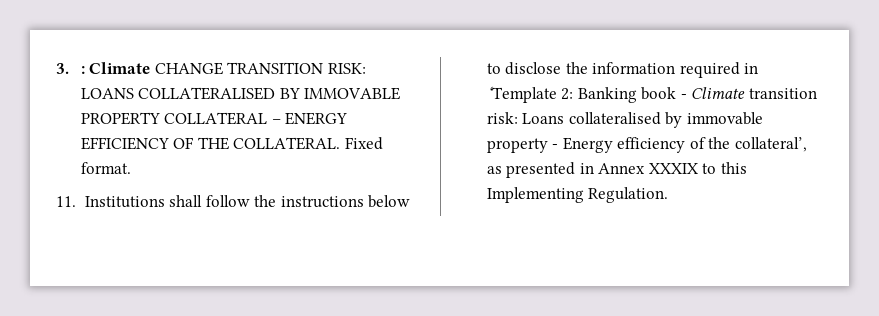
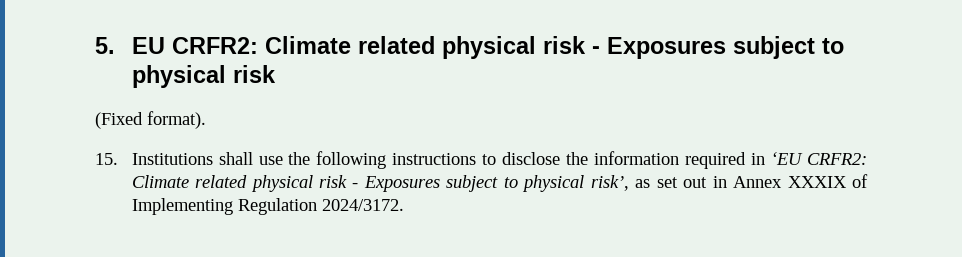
[56,62,366,75] [80,87,401,100] [80,112,348,125] [80,137,383,150] [80,162,131,174] [56,195,411,208] 3. : Climate CHANGE TRANSITION RISK: LOANS COLLATERALISED BY IMMOVABLE PROPERTY COLLATERAL – ENERGY EFFICIENCY OF THE COLLATERAL. Fixed format. // 11. Institutions shall follow the instructions below -> [95,36,844,59] [131,65,276,88] [95,111,206,129] [95,151,477,169] 5. EU CRFR2: Climate related physical risk - Exposures subject to physical risk // (Fixed format). // 15. Institutions shall use the following instructions
[486,86,818,103] [486,112,763,128] [486,137,808,153] [486,162,748,178] [486,187,669,203] ‘Template 2: Banking book - Climate transition risk: Loans collateralised by immovable property - Energy efficiency of the collateral’, as presented in Annex XXXIX to this Implementing Regulation. -> [771,152,867,165] [131,174,869,192] [131,198,404,215] ‘EU CRFR2: Climate related physical risk - Exposures subject to physical risk’, as set out in Annex XXXIX of Implementing Regulation 2024/3172.

